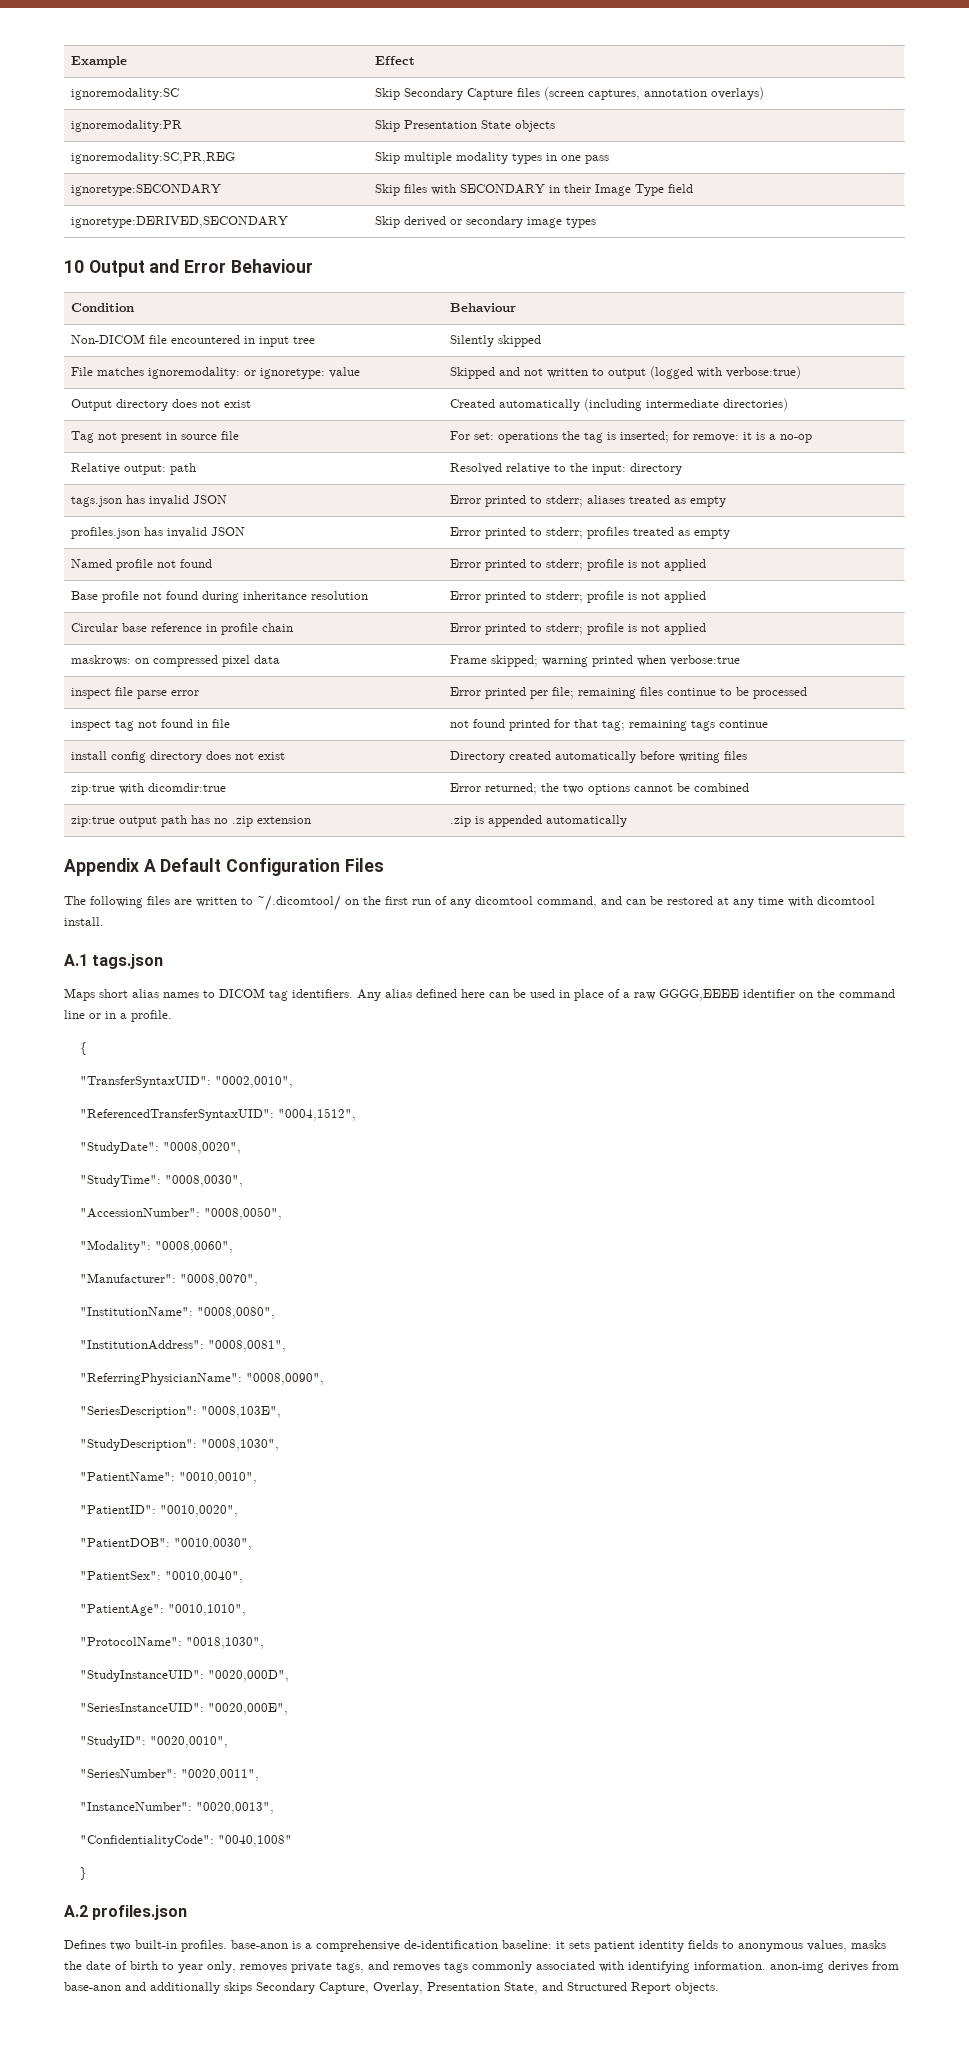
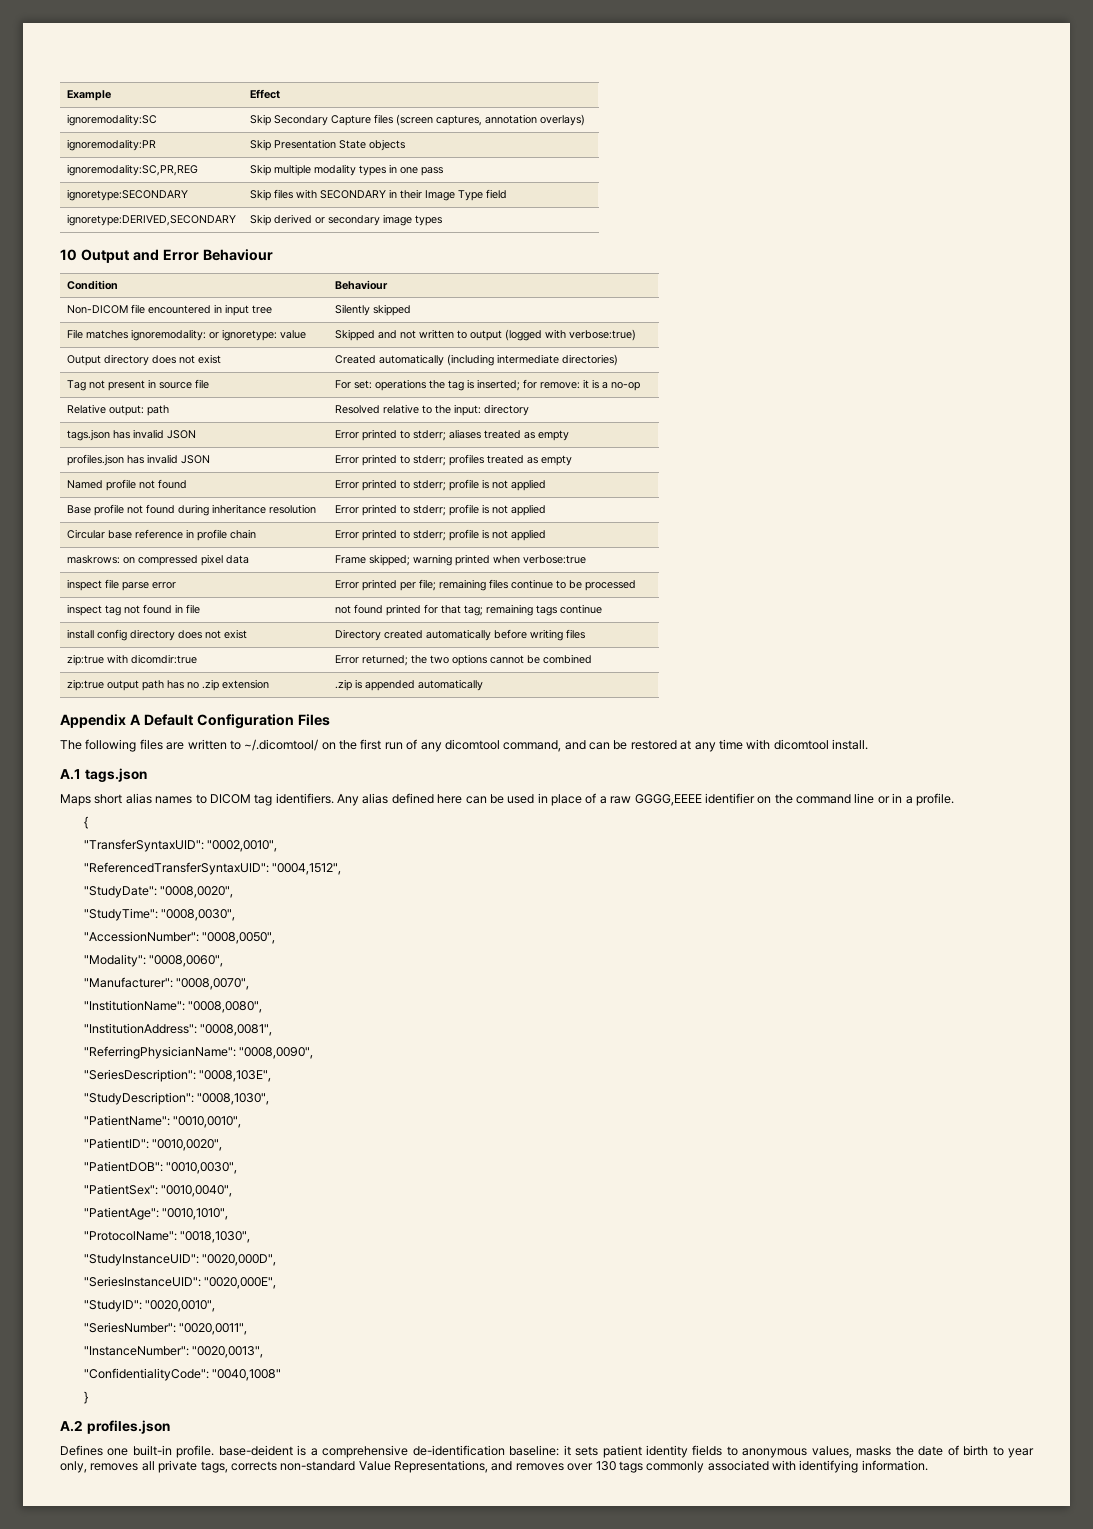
[110,1940,288,1952] two built-in profiles. base-anon -> [107,1445,293,1458] one built-in profile. base-deident
(287, 1968) none -> [141,1461,155,1471] all
[368,1961,440,1972] and removes -> [230,1460,616,1473] corrects non-standard Value Representations, and removes over 130
[770,1961,899,1973] [64,1982,719,1994] anon-img derives from base-anon and additionally skips Secondary Capture, Overlay, Presentation State, and Structured Report objects. -> (928, 1465) none

